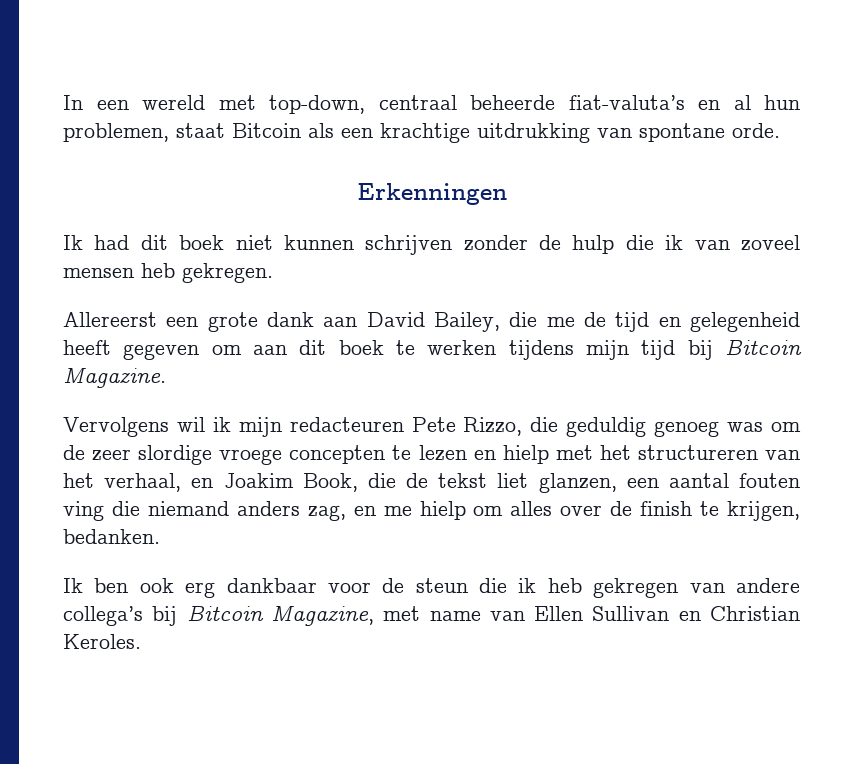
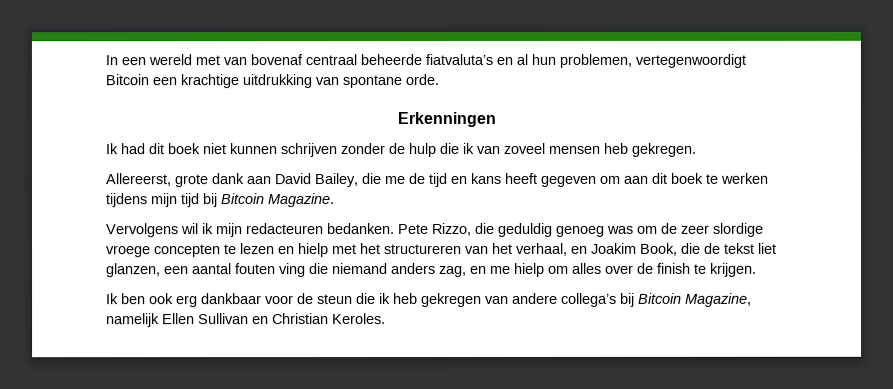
[269,95,365,114] top-down, -> [223,54,303,66] van bovenaf
[568,95,685,110] fiat-valuta’s -> [425,53,493,66] fiatvaluta’s
[176,123,334,138] staat Bitcoin als -> [635,53,746,68] [105,74,149,86] vertegenwoordigt Bitcoin
[63,312,199,327] Allereerst een -> [105,173,171,187] Allereerst,
[690,312,800,332] gelegenheid -> [470,172,501,184] kans
(404, 424) none -> [327,223,395,235] bedanken.
[727,501,801,521] [63,529,160,544] krijgen, bedanken. -> [710,262,757,277] krijgen.
[383,606,525,621] met name van -> [106,313,160,328] namelijk

